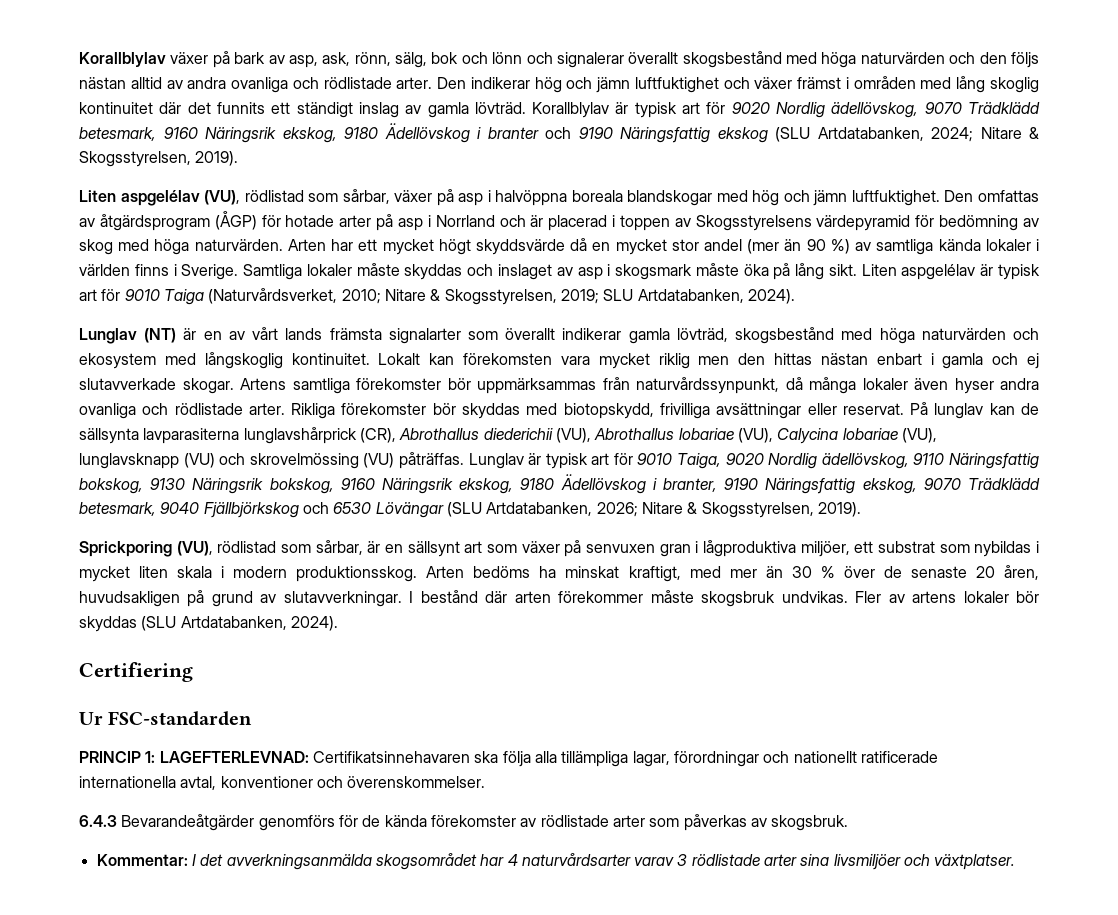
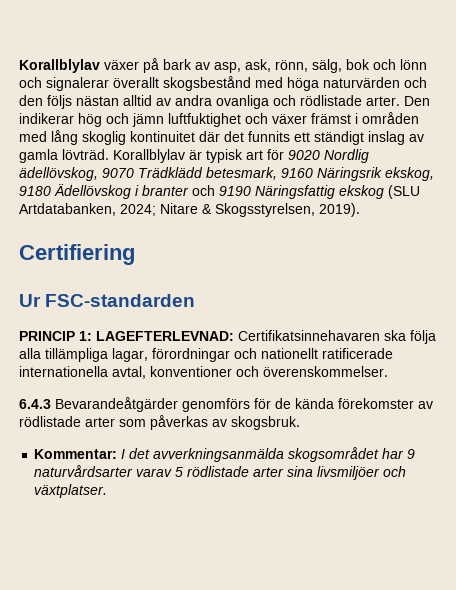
[79,189,1039,206] [79,211,1040,231] [79,238,1040,255] [79,263,1040,280] [79,288,795,305] [79,327,1039,344] [79,352,1040,369] [79,377,1039,394] [79,402,1039,419] [79,427,937,444] [79,452,1039,469] [79,474,1041,494] [79,502,861,518] [79,540,1039,557] [79,565,1039,582] [79,590,1040,607] [79,616,338,632] // Liten aspgelélav (VU), rödlistad som sårbar, växer på asp i halvöppna boreala blandskogar med hög och jämn luftfuktighet. Den omfattas av åtgärdsprogram (ÅGP) för hotade arter på asp i Norrland och är placerad i toppen av Skogsstyrelsens värdepyramid för bedömning av skog med höga naturvärden. Arten har ett mycket högt skyddsvärde då en mycket stor andel (mer än 90 %) av samtliga kända lokaler i världen finns i Sverige. Samtliga lokaler måste skyddas och inslaget av asp i skogsmark måste öka på lång sikt. Liten aspgelélav är typisk art för 9010 Taiga (Naturvårdsverket, 2010; Nitare & Skogsstyrelsen, 2019; SLU Artdatabanken, 2024). // Lunglav (NT) är en av vårt lands främsta signalarter som överallt indikerar gamla lövträd, skogsbestånd med höga naturvärden och ekosystem med långskoglig kontinuitet. Lokalt kan förekomsten vara mycket riklig men den hittas nästan enbart i gamla och ej slutavverkade skogar. Artens samtliga förekomster bör uppmärksammas från naturvårdssynpunkt, då många lokaler även hyser andra ovanliga och rödlistade arter. Rikliga förekomster bör skyddas med biotopskydd, frivilliga avsättningar eller reservat. På lunglav kan de sällsynta lavparasiterna lunglavshårprick (CR), Abrothallus diederichii (VU), Abrothallus lobariae (VU), Calycina lobariae (VU), lunglavsknapp (VU) och skrovelmössing (VU) påträffas. Lunglav är typisk art för 9010 Taiga, 9020 Nordlig ädellövskog, 9110 Näringsfattig bokskog, 9130 Näringsrik bokskog, 9160 Näringsrik ekskog, 9180 Ädellövskog i branter, 9190 Näringsfattig ekskog, 9070 Trädklädd betesmark, 9040 Fjällbjörkskog och 6530 Lövängar (SLU Artdatabanken, 2026; Nitare & Skogsstyrelsen, 2019). // Sprickporing (VU), rödlistad som sårbar, är en sällsynt art som växer på senvuxen gran i lågproduktiva miljöer, ett substrat som nybildas i mycket liten skala i modern produktionsskog. Arten bedöms ha minskat kraftigt, med mer än 30 % över de senaste 20 åren, huvudsakligen på grund av slutavverkningar. I bestånd där arten förekommer måste skogsbruk undvikas. Fler av artens lokaler bör skyddas (SLU Artdatabanken, 2024). -> (360, 210) none
[507,854,518,866] 4 -> [407,449,416,459] 9
[677,854,688,866] 3 -> [175,467,184,477] 5

